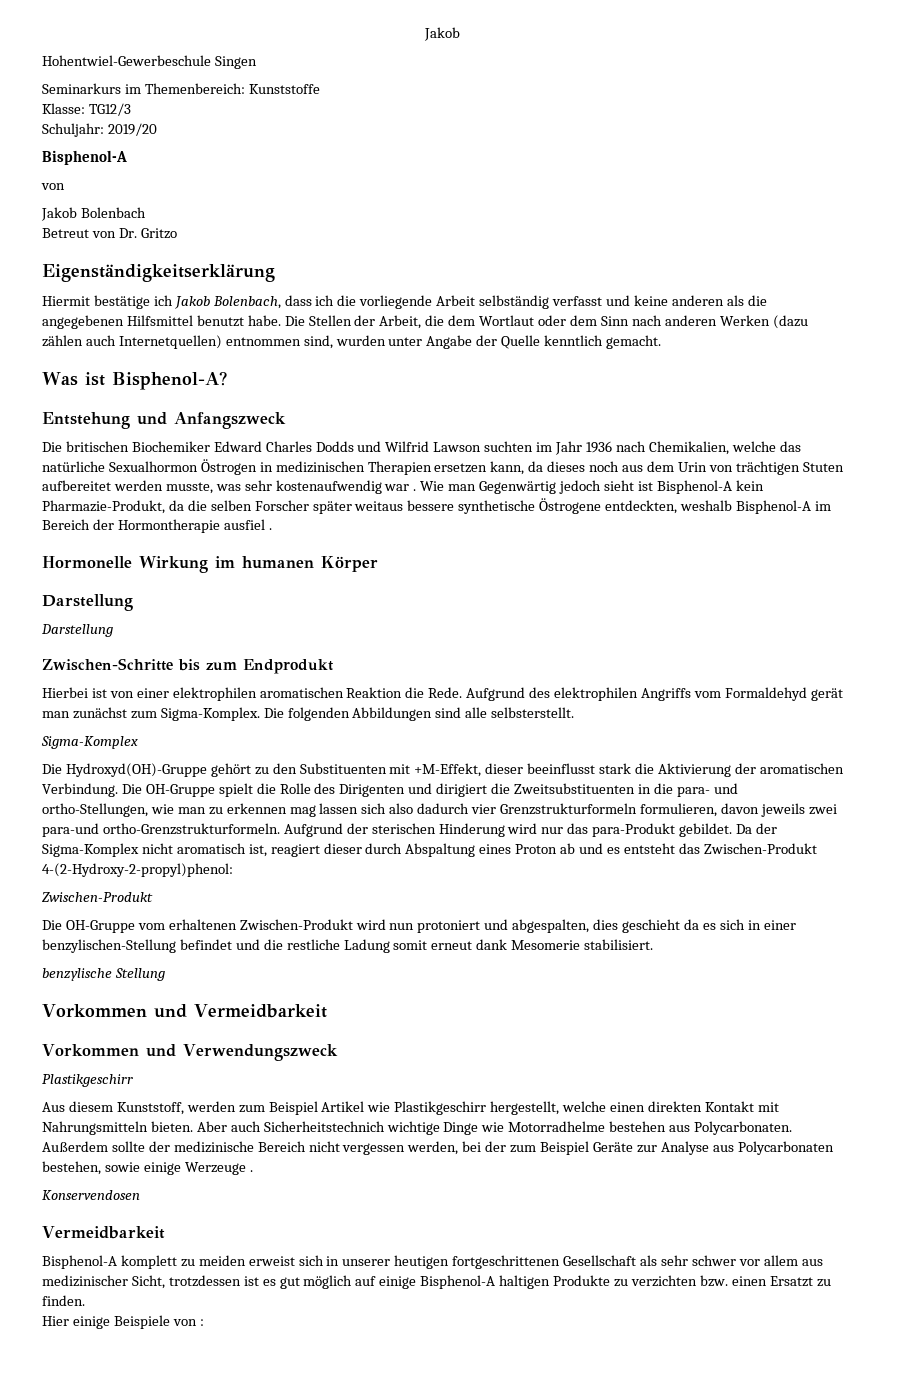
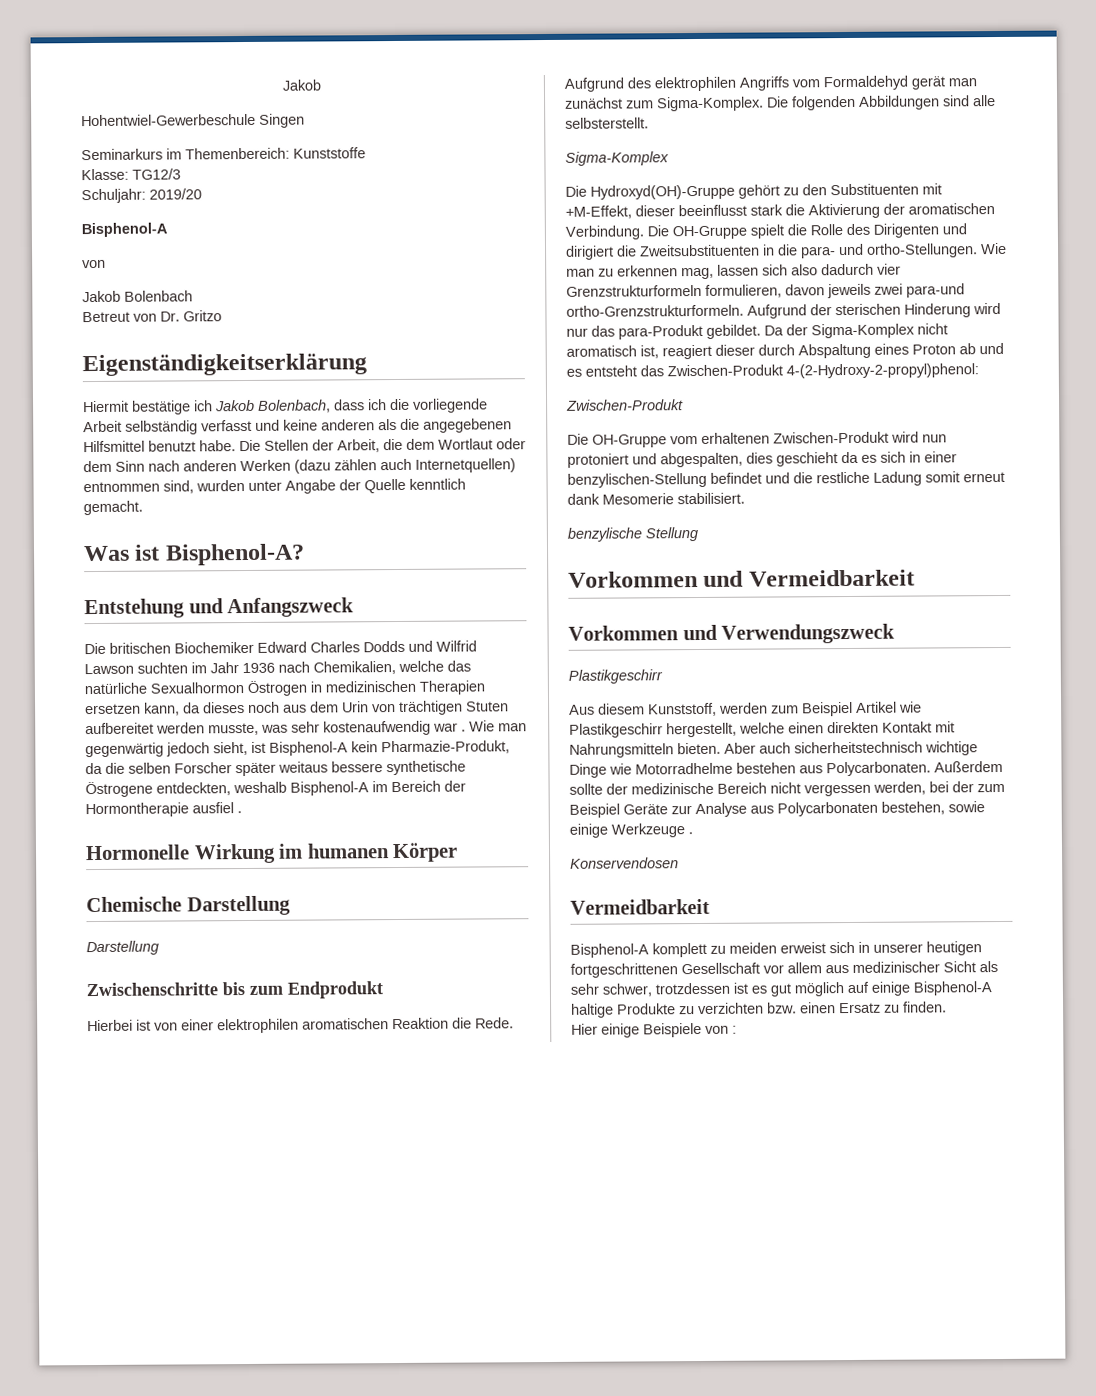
[479,480,634,494] Gegenwärtig jedoch sieht -> [85,741,248,758] gegenwärtig jedoch sieht,
(378, 564) none -> [86,896,182,913] Chemische
[42,658,173,671] Zwischen-Schritte -> [86,982,218,997] Zwischenschritte
[42,803,174,817] ortho-Stellungen, wie -> [866,242,1007,258] ortho-Stellungen. Wie
[289,805,316,817] mag -> [681,267,714,280] mag,
[263,1121,385,1132] Sicherheitstechnich -> [794,741,923,754] sicherheitstechnisch
[184,1162,246,1175] Werzeuge -> [611,823,685,838] Werkzeuge
[640,1255,736,1266] als sehr schwer -> (760, 968) none
[131,1275,165,1289] Sicht, -> [943,961,998,973] [570,983,652,997] Sicht als sehr schwer,
[499,1275,551,1289] haltigen -> [571,1003,614,1018] haltige
[769,1276,813,1287] Ersatzt -> [839,1002,881,1014] Ersatz

